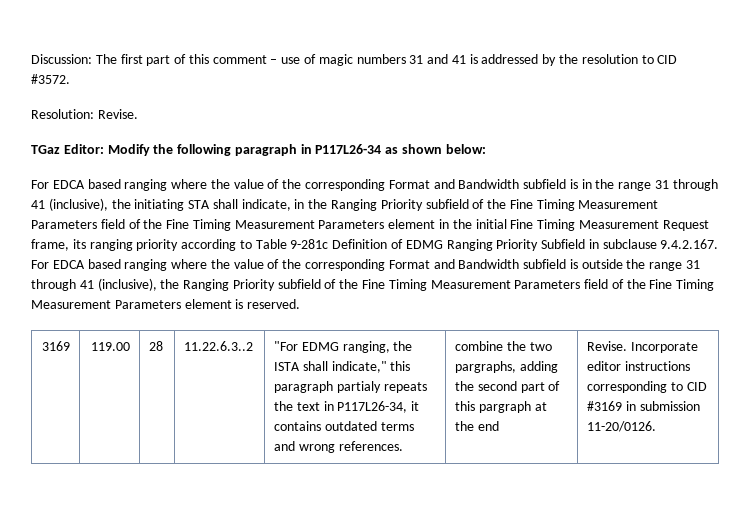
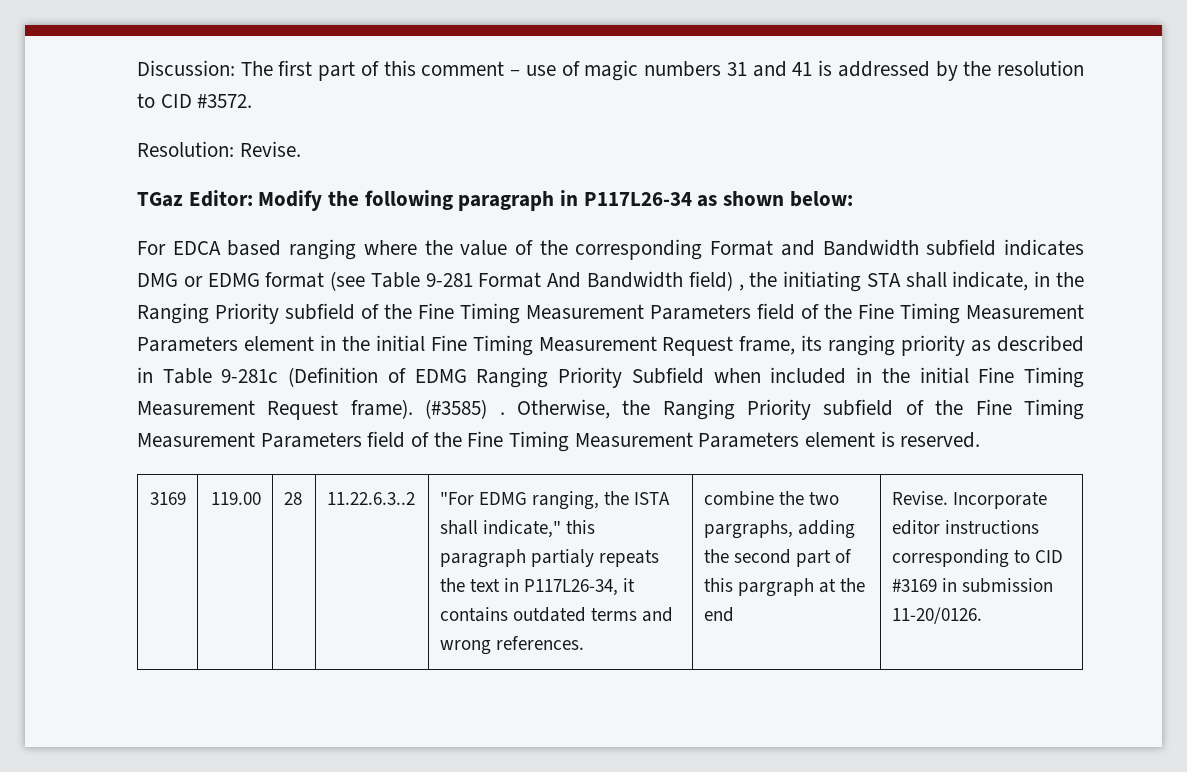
[569,179,718,191] [31,198,108,211] is in the range 31 through 41 (inclusive), -> [1003,239,1084,256] [137,271,744,291] indicates DMG or EDMG format (see Table 9-281 Format And Bandwidth field) ,
[181,239,252,251] according to -> [971,335,1084,352] [137,367,153,383] as described in
[332,239,388,249] Definition -> [288,367,379,387] (Definition
[588,239,719,249] [31,259,701,271] [31,278,157,291] in subclause 9.4.2.167. For EDCA based ranging where the value of the corresponding Format and Bandwidth subfield is outside the range 31 through 41 (inclusive), -> [713,367,1084,388] [137,399,610,420] when included in the initial Fine Timing Measurement Request frame). (#3585) . Otherwise,

